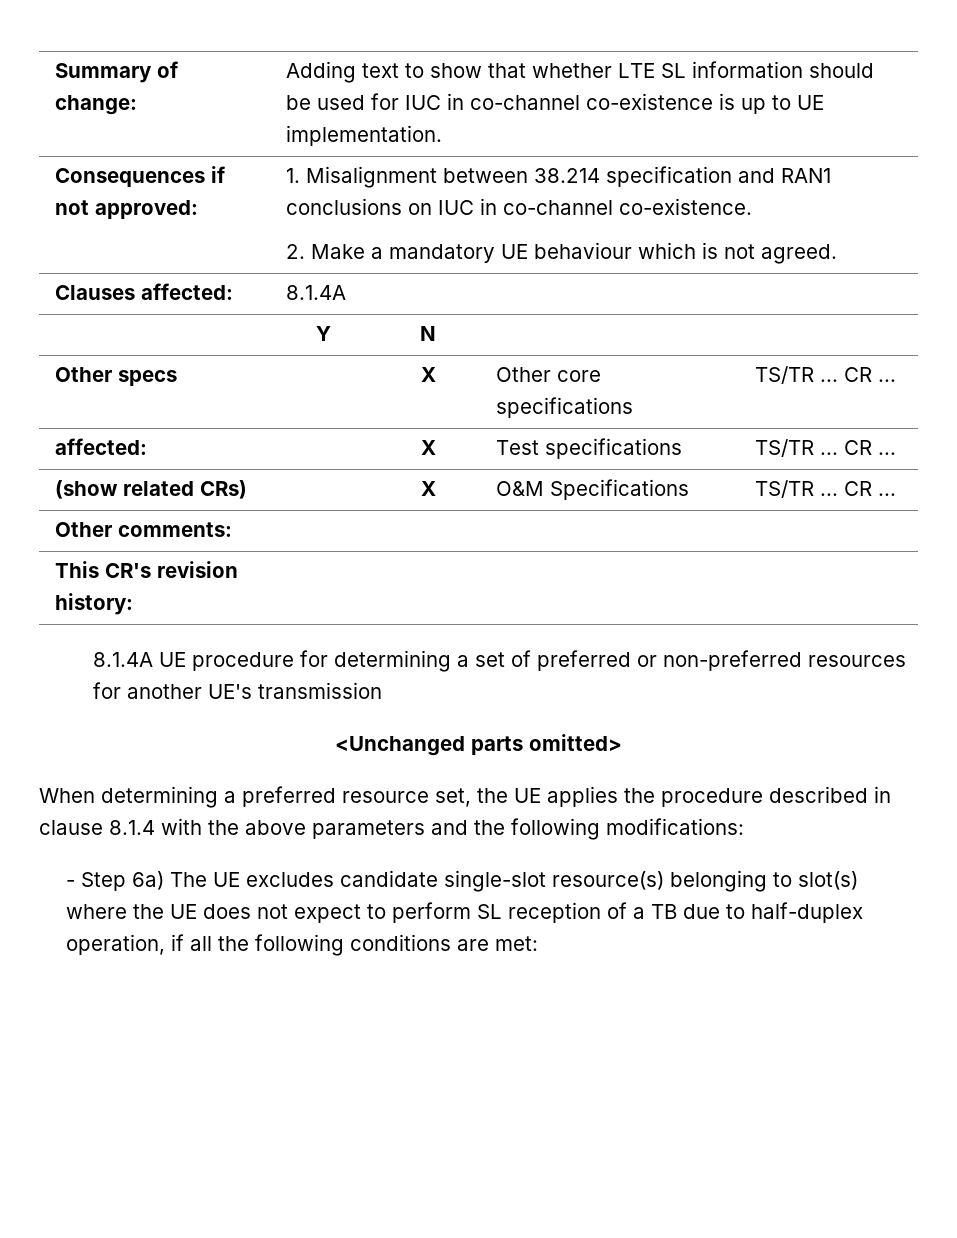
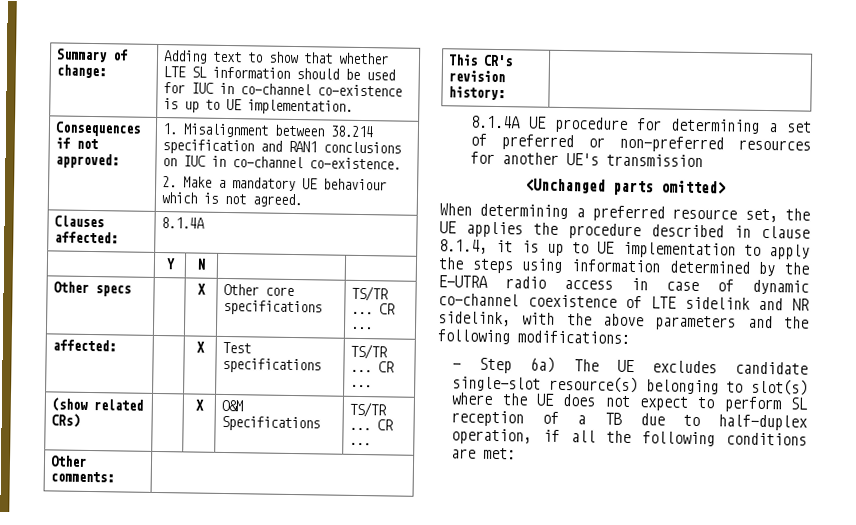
[109,820,155,835] 8.1.4 -> [439,239,810,260] [438,257,810,277] [438,275,809,295] [438,293,810,311] [438,311,511,327] 8.1.4, it is up to UE implementation to apply the steps using information determined by the E-UTRA radio access in case of dynamic co-channel coexistence of LTE sidelink and NR sidelink,

